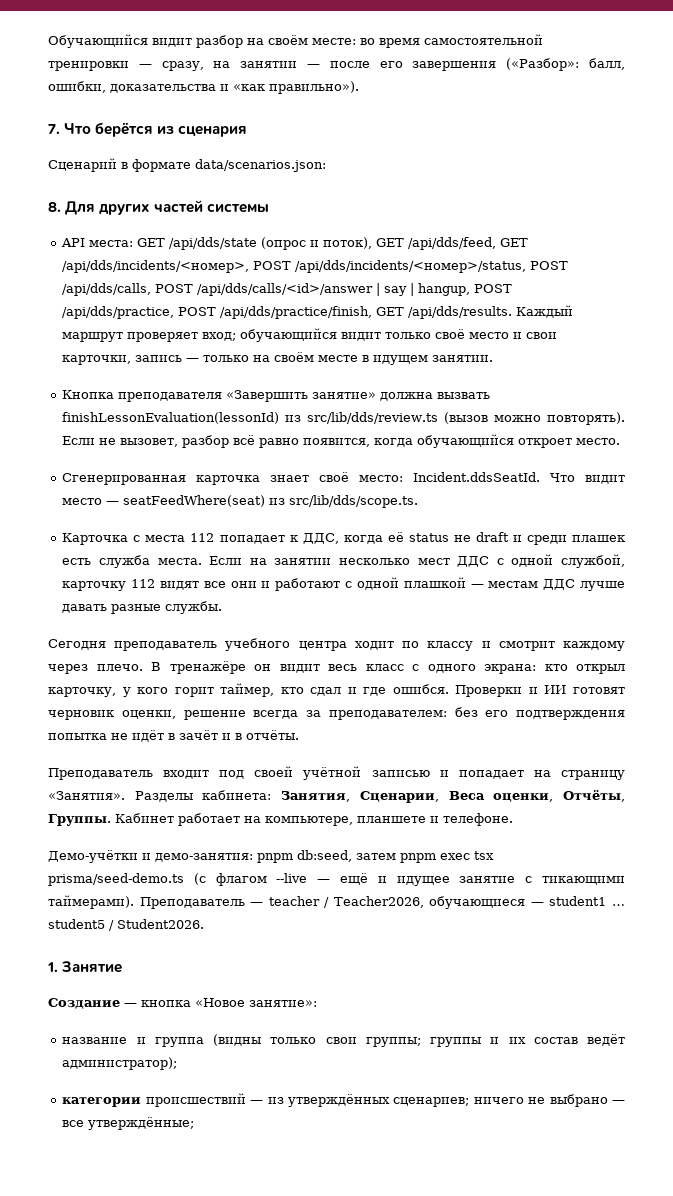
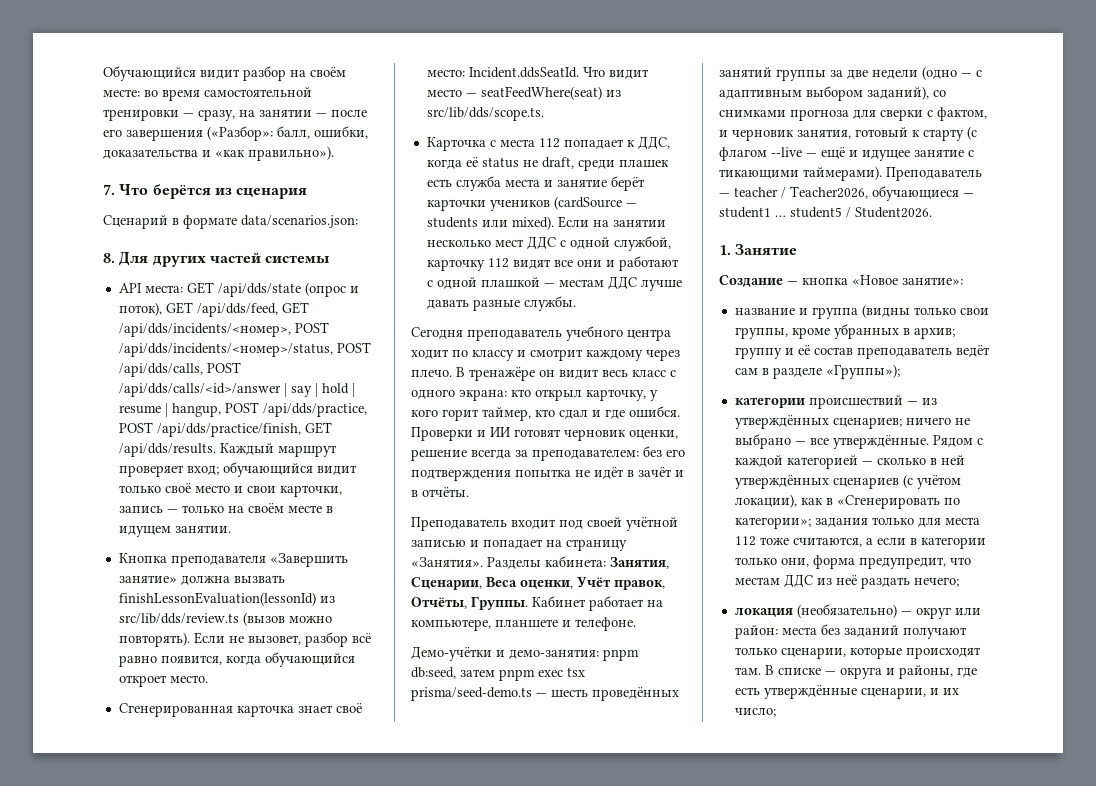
(415, 289) none -> [321,383,355,397] [118,403,168,417] hold | resume |
[475,532,522,542] draft и -> [541,157,574,169] draft,
[157,558,202,565] места. -> [504,176,645,191] [426,196,637,211] [426,216,554,230] места и занятие берёт карточки учеников (cardSource — students или mixed).
(554, 797) none -> [577,577,665,590] Учёт правок,
(184, 879) none -> [536,687,679,701] [719,66,982,81] [719,86,946,101] [719,107,987,121] [719,127,964,141] — шесть проведённых занятий группы за две недели (одно — с адаптивным выбором заданий), со снимками прогноза для сверки с фактом, и черновик занятия, готовый к старту
[365,1034,625,1047] [62,1057,178,1070] группы; группы и их состав ведёт администратор); -> [734,324,955,339] [734,345,990,359] [734,364,900,379] группы, кроме убранных в архив; группу и её состав преподаватель ведёт сам в разделе «Группы»);
[88,1117,195,1130] утверждённые; -> [832,435,983,449] [734,455,965,469] [734,474,961,489] [734,494,960,509] [734,517,980,529] [734,536,986,549] [734,555,971,569] [734,574,959,589] [734,604,981,619] [734,624,967,639] [734,647,981,659] [734,665,977,679] [734,685,959,699] [734,708,776,717] утверждённые. Рядом с каждой категорией — сколько в ней утверждённых сценариев (с учётом локации), как в «Сгенерировать по категории»; задания только для места 112 тоже считаются, а если в категории только они, форма предупредит, что местам ДДС из неё раздать нечего; // локация (необязательно) — округ или район: места без заданий получают только сценарии, которые происходят там. В списке — округа и районы, где есть утверждённые сценарии, и их число;

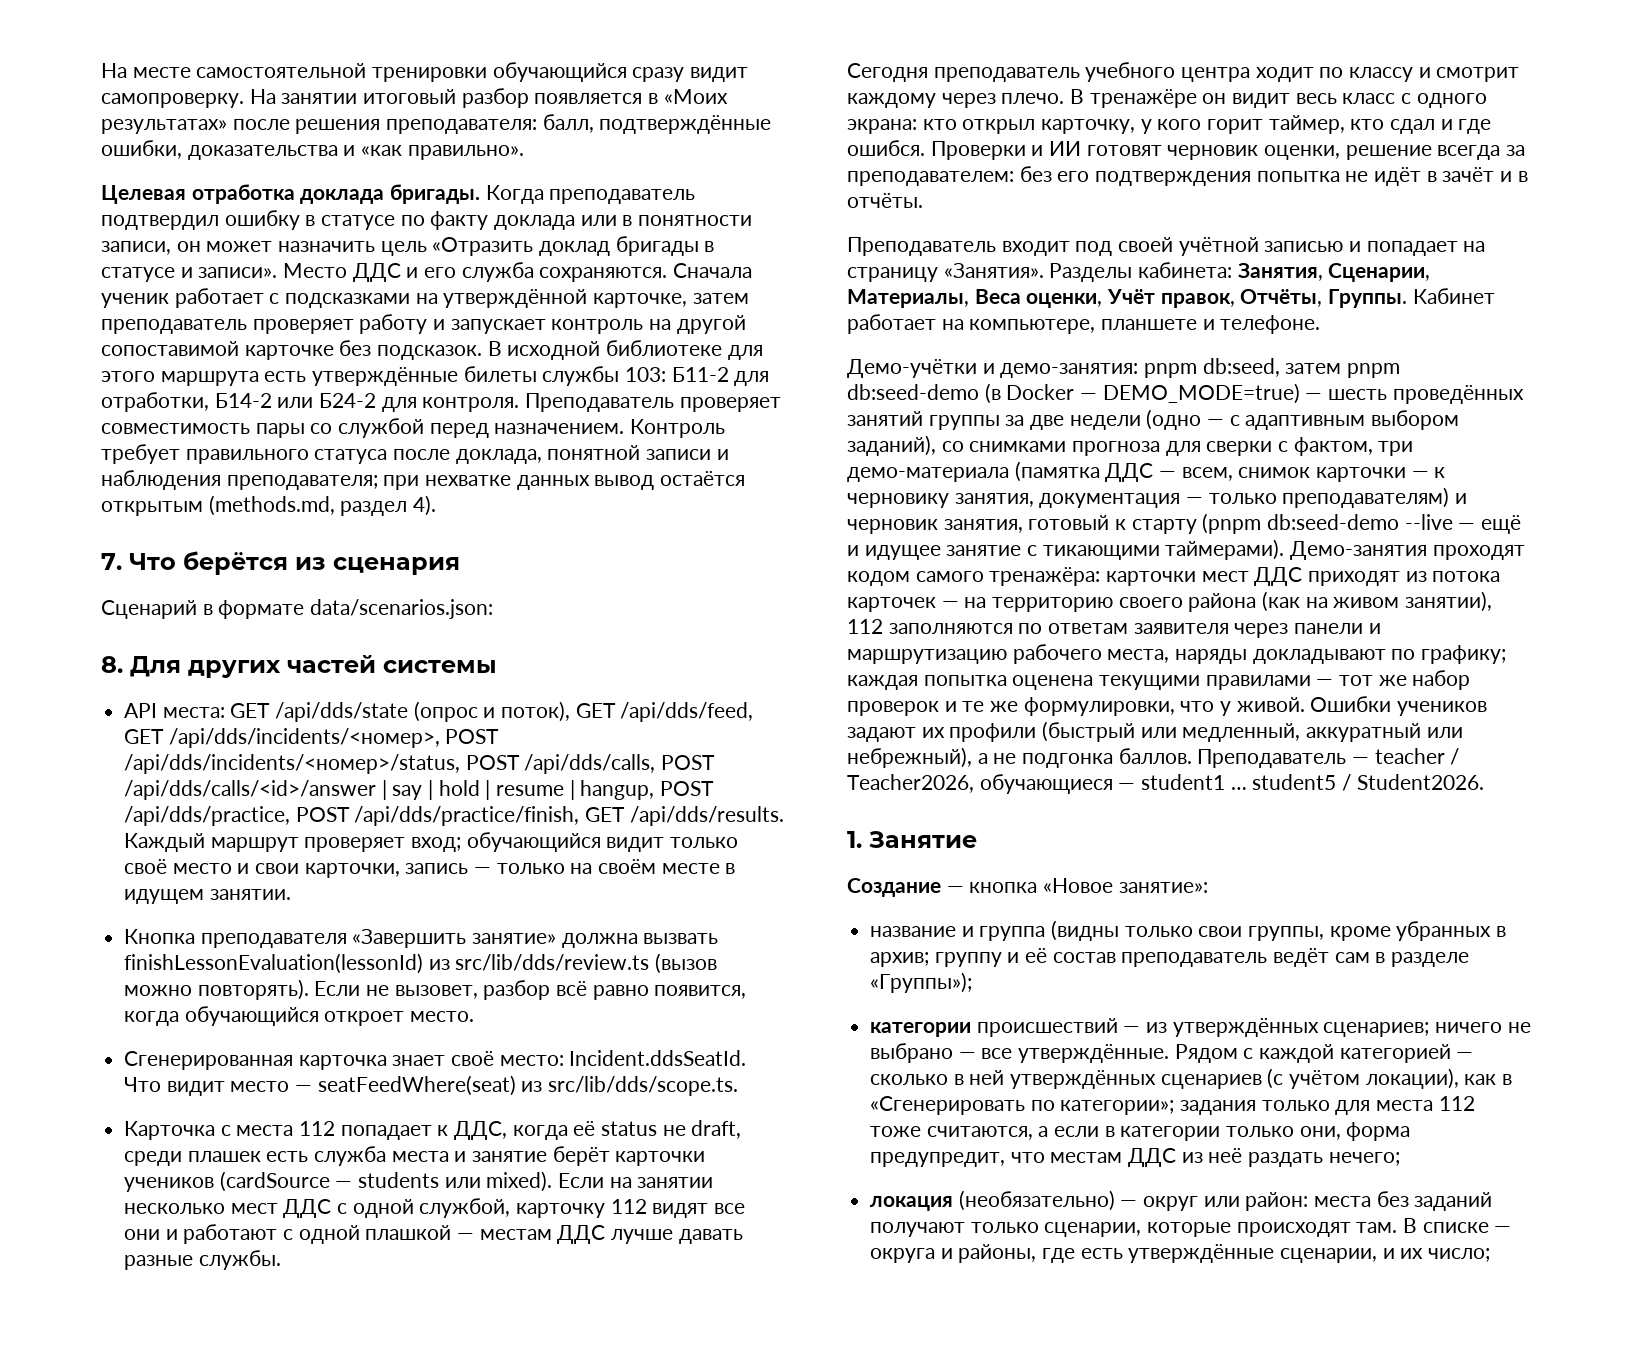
[103,66,346,81] [103,87,312,101] [103,109,367,121] [103,126,368,141] [103,146,334,161] Обучающийся видит разбор на своём месте: во время самостоятельной тренировки — сразу, на занятии — после его завершения («Разбор»: балл, ошибки, доказательства и «как правильно»). -> [101,62,749,82] [101,88,728,108] [101,114,772,134] [101,140,524,160] [101,184,696,204] [101,210,753,230] [101,236,715,256] [101,262,753,282] [101,288,749,308] [101,314,746,334] [101,340,763,360] [101,366,770,386] [101,392,781,412] [101,418,726,438] [101,444,729,464] [101,470,746,490] [101,495,437,516] На месте самостоятельной тренировки обучающийся сразу видит самопроверку. На занятии итоговый разбор появляется в «Моих результатах» после решения преподавателя: балл, подтверждённые ошибки, доказательства и «как правильно». // Целевая отработка доклада бригады. Когда преподаватель подтвердил ошибку в статусе по факту доклада или в понятности записи, он может назначить цель «Отразить доклад бригады в статусе и записи». Место ДДС и его служба сохраняются. Сначала ученик работает с подсказками на утверждённой карточке, затем преподаватель проверяет работу и запускает контроль на другой сопоставимой карточке без подсказок. В исходной библиотеке для этого маршрута есть утверждённые билеты службы 103: Б11-2 для отработки, Б14-2 или Б24-2 для контроля. Преподаватель проверяет совместимость пары со службой перед назначением. Контроль требует правильного статуса после доклада, понятной записи и наблюдения преподавателя; при нехватке данных вывод остаётся открытым (methods.md, раздел 4).
(482, 583) none -> [847,289,969,308] Материалы,
[538,667,585,677] [411,687,532,701] exec tsx prisma/seed-demo.ts -> [847,383,1300,404] db:seed-demo (в Docker — DEMO_MODE=true)
(987, 114) none -> [1378,441,1414,456] [847,461,1446,482] [847,487,1450,508] три демо-материала (памятка ДДС — всем, снимок карточки — к черновику занятия, документация — только преподавателям)
[967,126,977,140] [719,147,767,161] (с флагом -> [1202,513,1400,534] (pnpm db:seed-demo
(882, 173) none -> [1290,541,1525,560] [847,567,1501,586] [847,591,1493,612] [847,619,1381,638] [847,644,1507,664] [847,670,1471,690] [847,696,1488,716] [847,721,1463,742] [847,747,1192,768] Демо-занятия проходят кодом самого тренажёра: карточки мест ДДС приходят из потока карточек — на территорию своего района (как на живом занятии), 112 заполняются по ответам заявителя через панели и маршрутизацию рабочего места, наряды докладывают по графику; каждая попытка оценена текущими правилами — тот же набор проверок и те же формулировки, что у живой. Ошибки учеников задают их профили (быстрый или медленный, аккуратный или небрежный), а не подгонка баллов.

